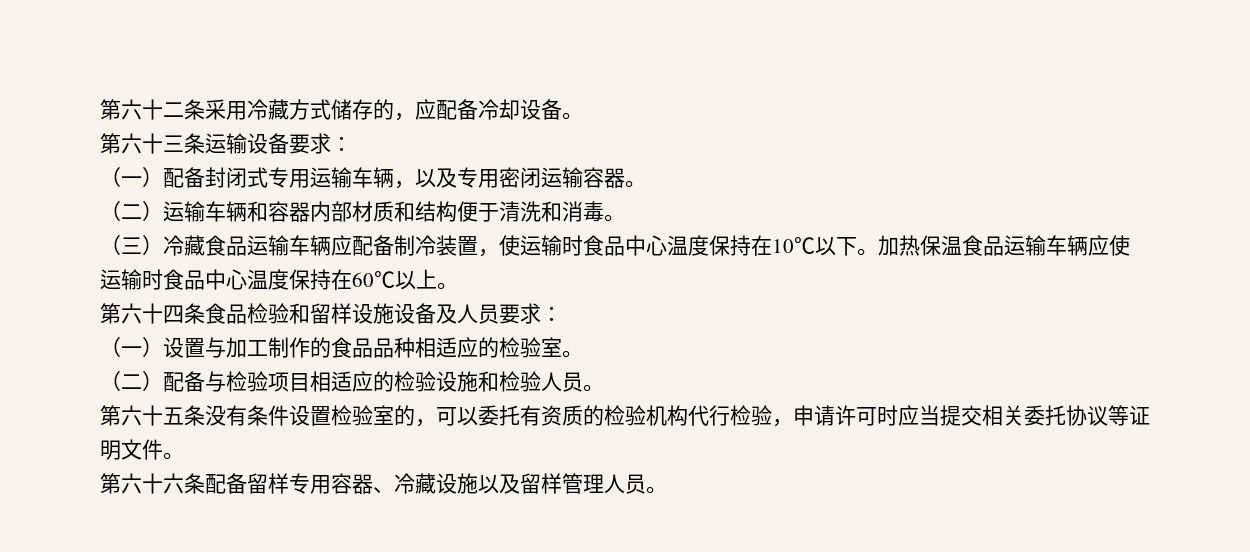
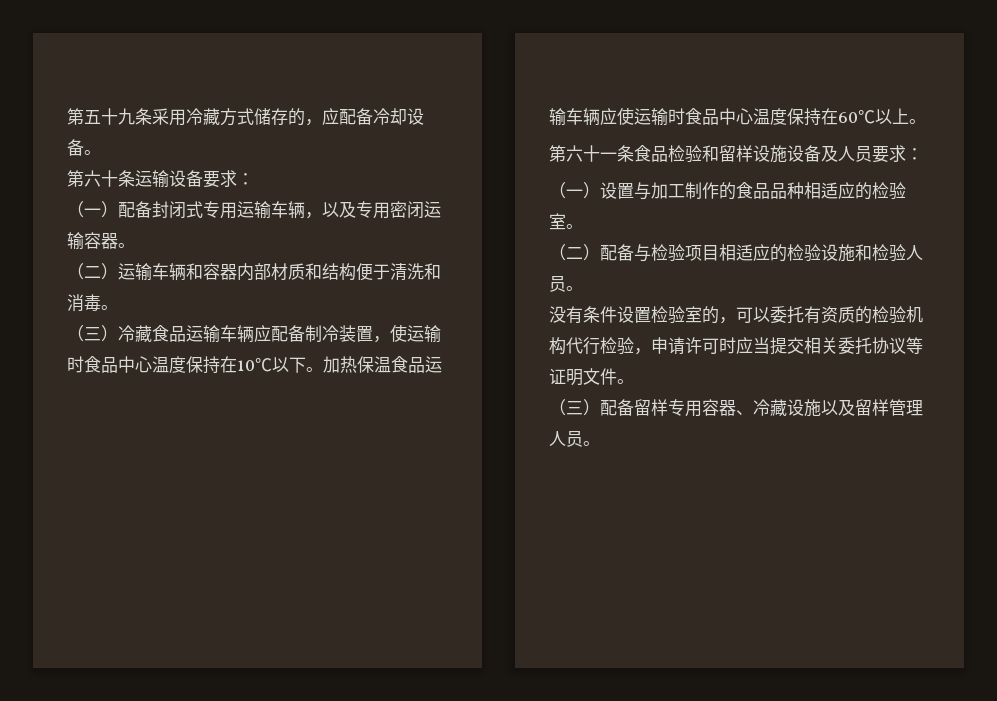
[100,99,184,120] 第六十二 -> [67,108,135,125] 第五十九
[163,135,184,152] 三 -> (118, 178) none
[163,305,184,324] 四 -> [600,152,617,160] 一
[100,405,205,426] 第六十五条 -> (583, 288) none
[100,473,205,494] 第六十六条 -> [549,399,600,416] （三）

